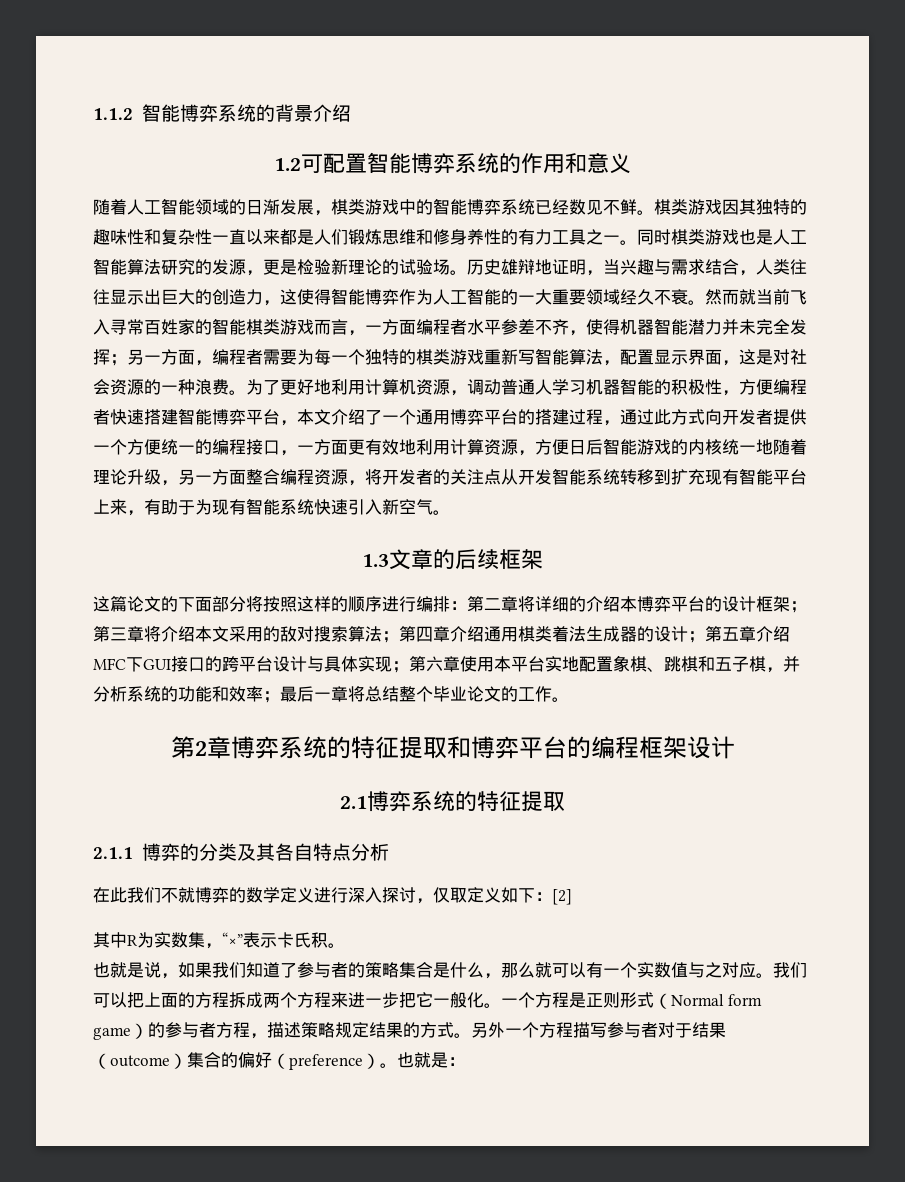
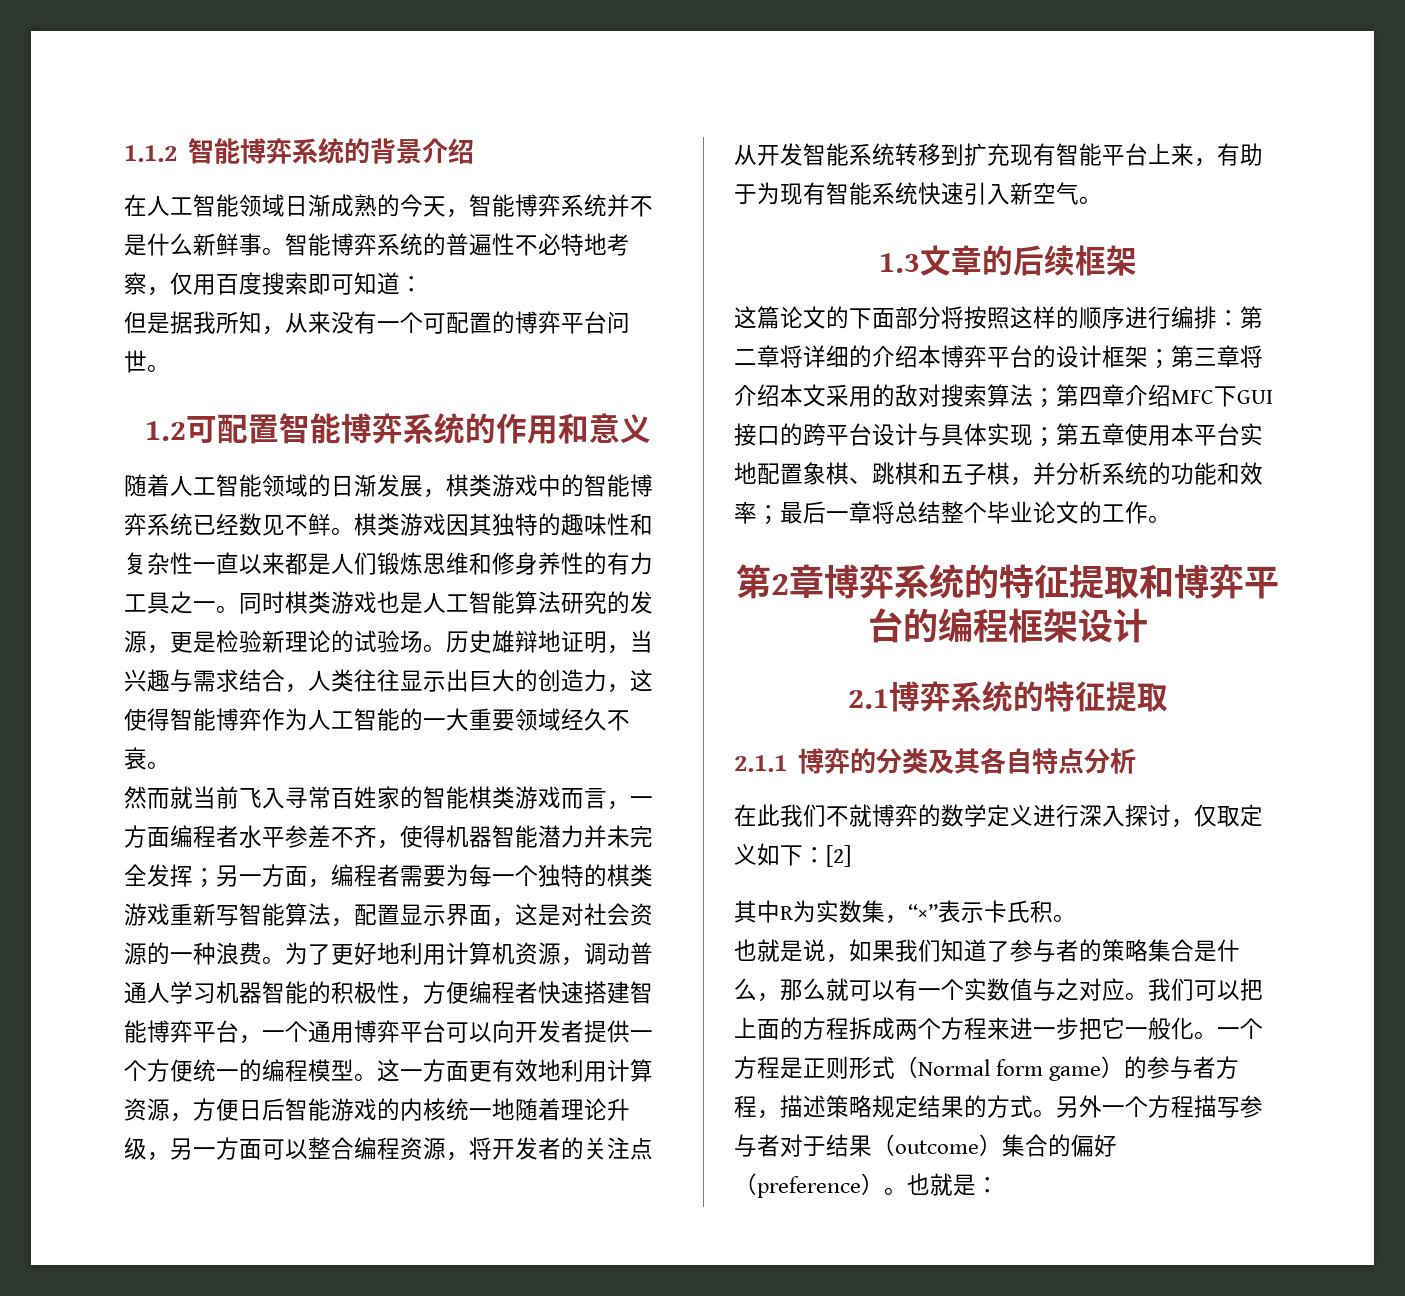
(351, 113) none -> [124,194,653,218] [124,233,630,256] [124,272,423,296] [124,311,630,335] [124,350,170,373] // 在人工智能领域日渐成熟的今天，智能博弈系统并不是什么新鲜事。智能博弈系统的普遍性不必特地考察，仅用百度搜索即可知道： // 但是据我所知，从来没有一个可配置的博弈平台问世。
(705, 302) none -> (170, 765) //
[297,409,382,425] 本文介绍了 -> (262, 1039) none
[518,409,705,426] 的搭建过程，通过此方式 -> [446,1022,492,1043] 可以
[246,439,297,456] 接口， -> [308,1059,400,1082] 模型。这
(246, 477) none -> [262,1139,308,1160] 可以
[484,626,790,643] 通用棋类着法生成器的设计；第五章介绍 -> (1171, 395) none
[426,656,443,672] 六 -> [1079,426,1102,444] 五

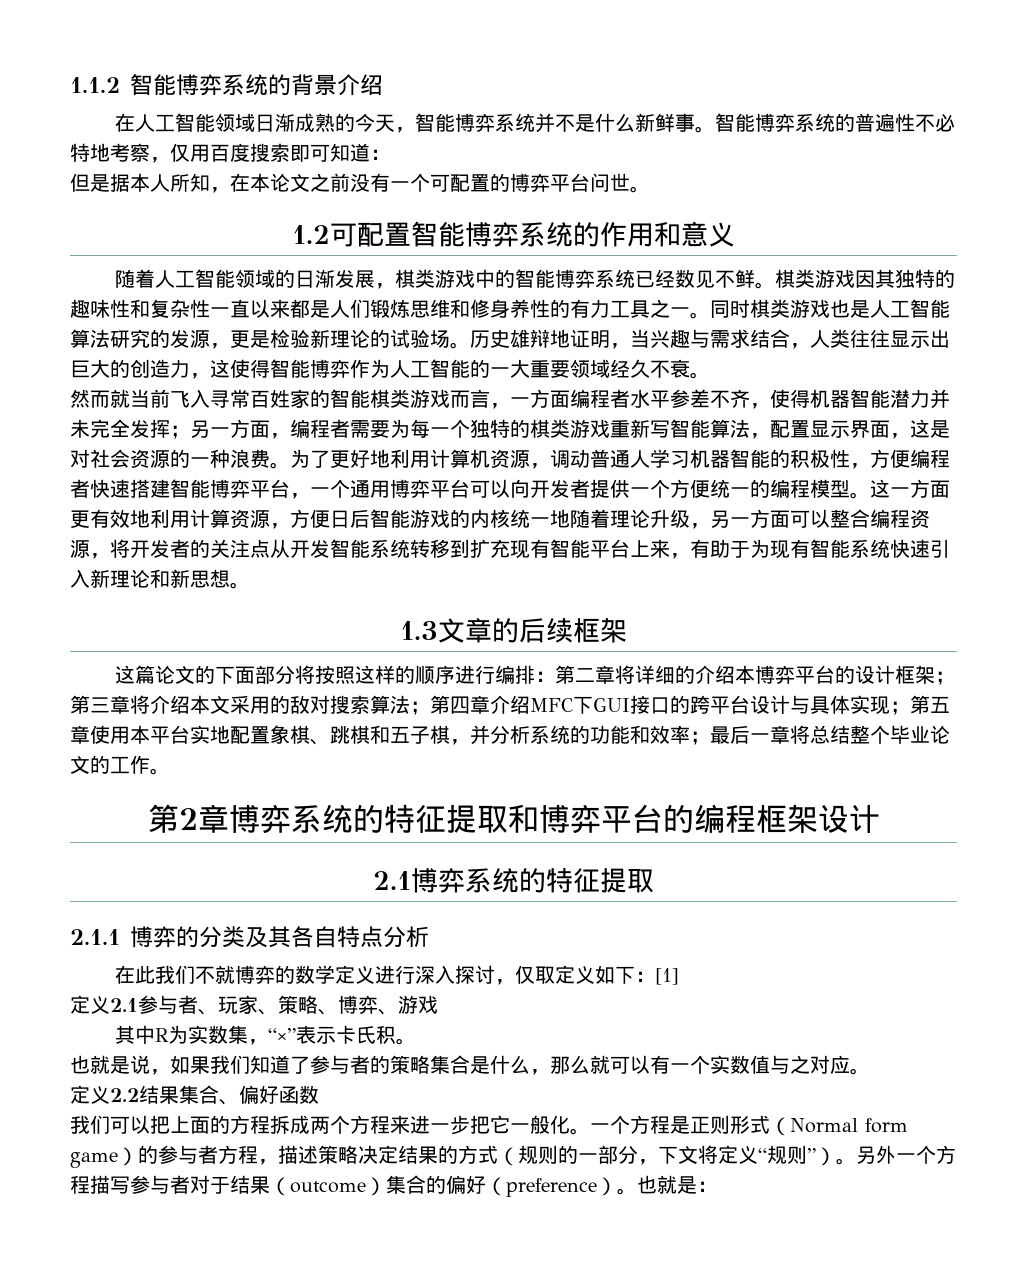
[193,311,331,335] 我所知，从来 -> [130,173,350,193] 本人所知，在本论文之前
[1033,182,1079,205] 空气 -> [110,569,230,588] 理论和新思想
[826,845,851,867] [2] -> [655,968,680,985] [70,995,438,1015] [1] // 定义2.1参与者、玩家、策略、博弈、游戏
(1148, 996) none -> [70,1085,319,1105] // 定义2.2结果集合、偏好函数 //
[872,1095,895,1118] 规 -> [358,1145,378,1164] 决
(1033, 1106) none -> [498,1145,836,1166] （规则的一部分，下文将定义“规则”）

